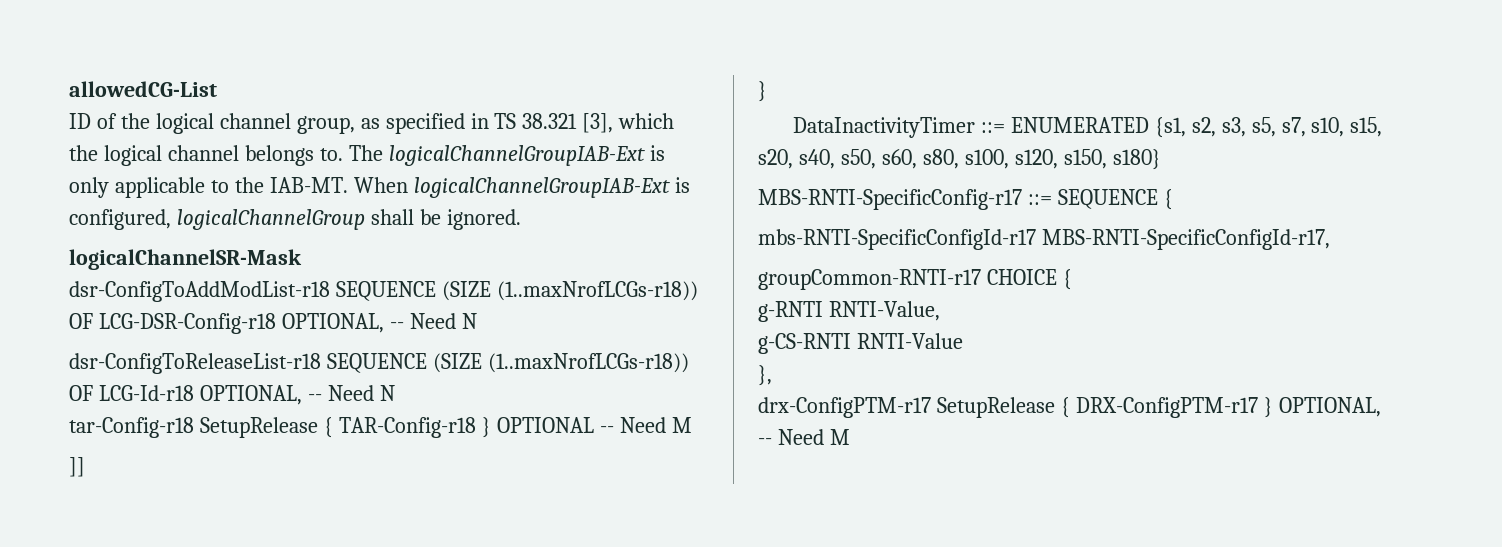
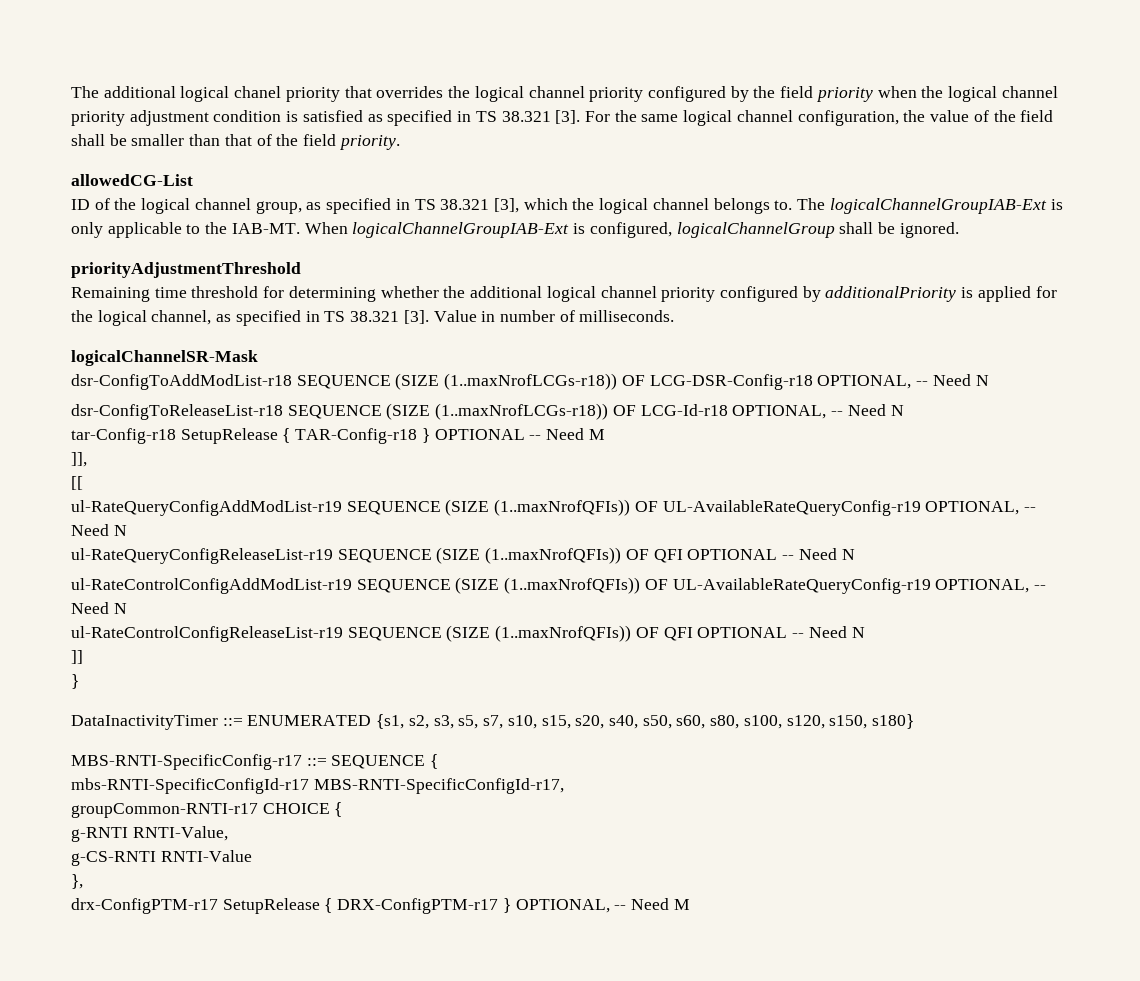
(69, 89) none -> [71,86,1058,102] [71,110,1054,126] [71,134,400,150] The additional logical chanel priority that overrides the logical channel priority configured by the field priority when the logical channel priority adjustment condition is satisfied as specified in TS 38.321 [3]. For the same logical channel configuration, the value of the field shall be smaller than that of the field priority. //
(521, 219) none -> [71,262,301,278] [71,286,1057,302] [71,310,675,326] // priorityAdjustmentThreshold // Remaining time threshold for determining whether the additional logical channel priority configured by additionalPriority is applied for the logical channel, as specified in TS 38.321 [3]. Value in number of milliseconds.
(692, 425) none -> [71,452,87,467] [71,476,83,490] [71,499,1037,516] [71,524,127,536] [71,547,855,564] [71,577,1047,594] [71,602,127,614] [71,625,865,642] // ]], // [[ // ul-RateQueryConfigAddModList-r19 SEQUENCE (SIZE (1..maxNrofQFIs)) OF UL-AvailableRateQueryConfig-r19 OPTIONAL, -- Need N // ul-RateQueryConfigReleaseList-r19 SEQUENCE (SIZE (1..maxNrofQFIs)) OF QFI OPTIONAL -- Need N // ul-RateControlConfigAddModList-r19 SEQUENCE (SIZE (1..maxNrofQFIs)) OF UL-AvailableRateQueryConfig-r19 OPTIONAL, -- Need N // ul-RateControlConfigReleaseList-r19 SEQUENCE (SIZE (1..maxNrofQFIs)) OF QFI OPTIONAL -- Need N

